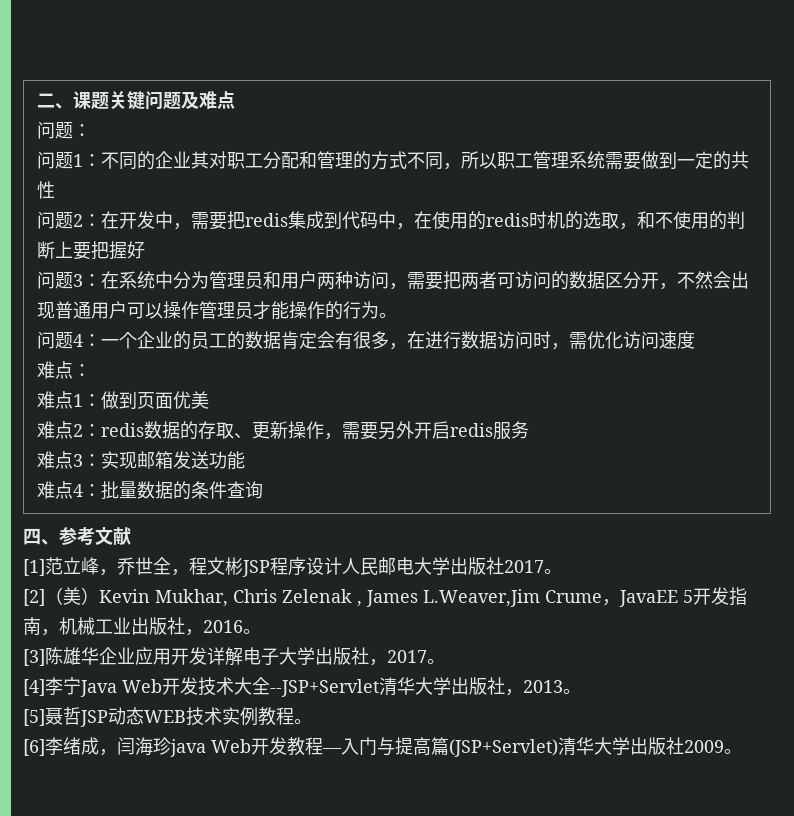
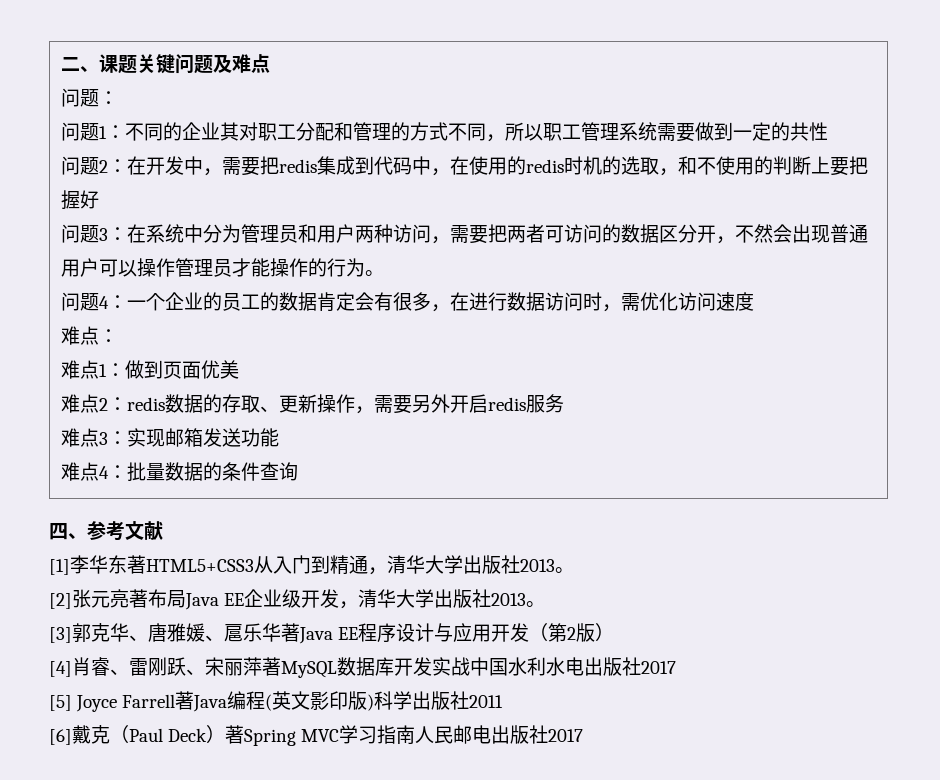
[45,557,562,577] [23,587,747,607] [23,617,261,636] [23,647,445,666] [23,677,581,697] [23,707,312,727] [23,737,742,757] 范立峰，乔世全，程文彬JSP程序设计人民邮电大学出版社2017。 // [2]（美）Kevin Mukhar, Chris Zelenak , James L.Weaver,Jim Crume，JavaEE 5开发指南，机械工业出版社，2016。 // [3]陈雄华企业应用开发详解电子大学出版社，2017。 // [4]李宁Java Web开发技术大全--JSP+Servlet清华大学出版社，2013。 // [5]聂哲JSP动态WEB技术实例教程。 // [6]李绪成，闫海珍java Web开发教程—入门与提高篇(JSP+Servlet)清华大学出版社2009。 -> [70,555,574,575] [49,589,546,610] [49,623,615,644] [49,657,676,678] [49,691,504,712] [49,725,584,746] 李华东著HTML5+CSS3从入门到精通，清华大学出版社2013。 // [2]张元亮著布局Java EE企业级开发，清华大学出版社2013。 // [3]郭克华、唐雅媛、扈乐华著Java EE程序设计与应用开发（第2版） // [4]肖睿、雷刚跃、宋丽萍著MySQL数据库开发实战中国水利水电出版社2017 // [5] Joyce Farrell著Java编程(英文影印版)科学出版社2011 // [6]戴克（Paul Deck）著Spring MVC学习指南人民邮电出版社2017

